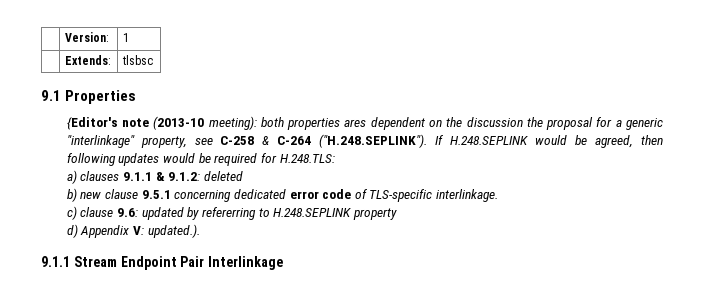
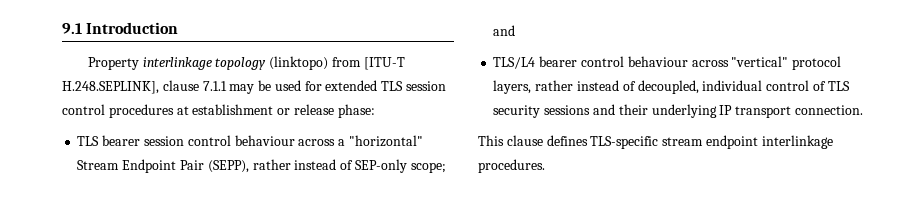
[64,32,109,42] [122,33,129,42] [64,55,111,65] [121,55,153,65] [41,90,137,104] [66,116,663,130] [66,134,664,148] [66,153,335,166] [66,170,243,184] [66,188,499,202] [66,206,397,220] [66,224,200,238] [41,256,284,270] | Version: | 1 // | Extends: | tlsbsc // 9.1 Properties // {Editor's note (2013-10 meeting): both properties ares dependent on the discussion the proposal for a generic "interlinkage" property, see C-258 & C-264 ("H.248.SEPLINK"). If H.248.SEPLINK would be agreed, then following updates would be required for H.248.TLS: // a) clauses 9.1.1 & 9.1.2: deleted // b) new clause 9.5.1 concerning dedicated error code of TLS-specific interlinkage. // c) clause 9.6: updated by refererring to H.248.SEPLINK property // d) Appendix V: updated.). // 9.1.1 Stream Endpoint Pair Interlinkage -> [62,22,179,34] [87,56,405,70] [62,80,447,94] [62,104,375,118] [77,135,423,147] [77,159,446,173] [493,25,516,36] [493,56,842,70] [493,80,850,94] [493,104,863,118] [478,135,833,149] [478,159,545,173] 9.1 Introduction // Property interlinkage topology (linktopo) from [ITU-T H.248.SEPLINK], clause 7.1.1 may be used for extended TLS session control procedures at establishment or release phase: // TLS bearer session control behaviour across a "horizontal" Stream Endpoint Pair (SEPP), rather instead of SEP-only scope; and // TLS/L4 bearer control behaviour across "vertical" protocol layers, rather instead of decoupled, individual control of TLS security sessions and their underlying IP transport connection. // This clause defines TLS-specific stream endpoint interlinkage procedures.

